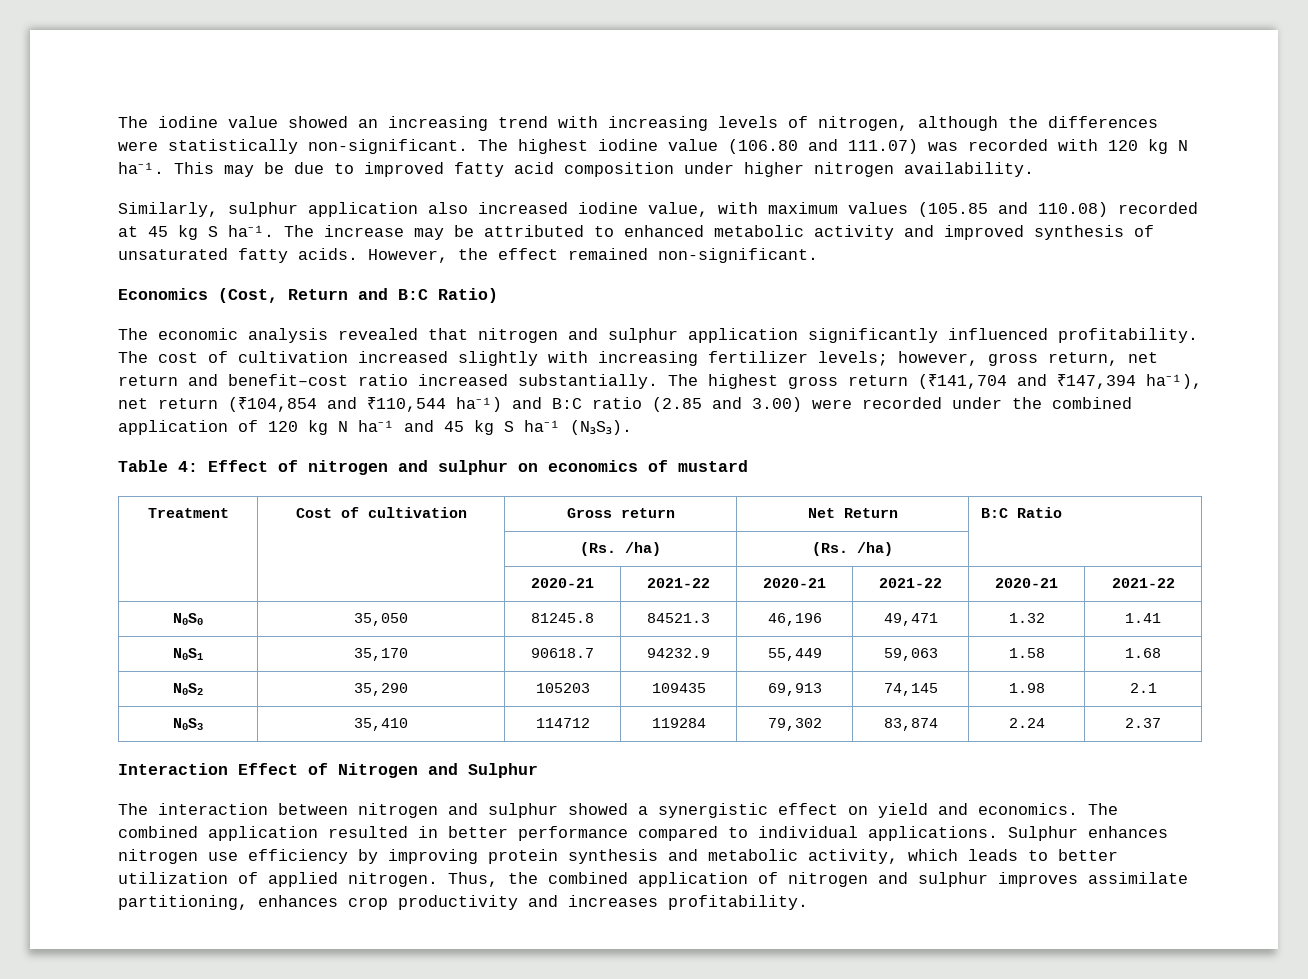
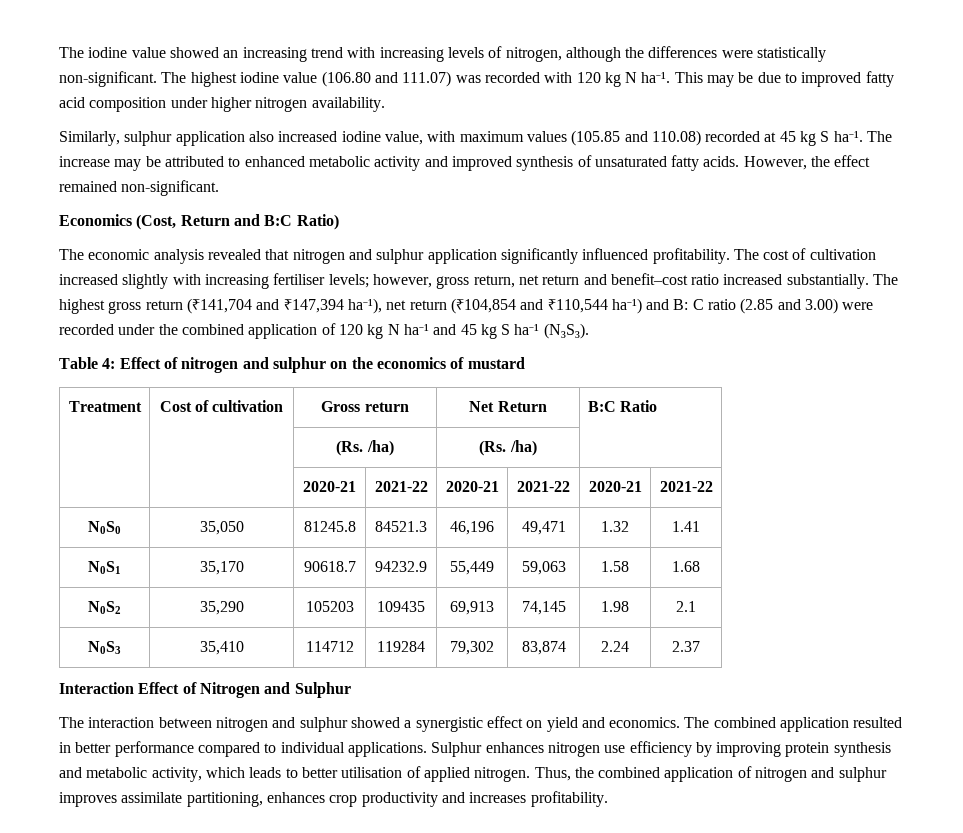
[708,351,808,363] fertilizer -> [273,273,326,285] fertiliser
[552,398,582,409] B:C -> [673,299,704,310] B: C
(538, 467) none -> [351,357,373,369] the
[118,872,228,884] utilization -> [341,767,403,778] utilisation

